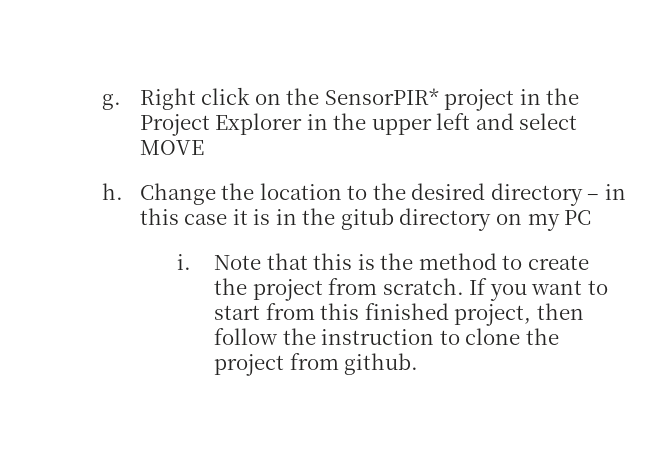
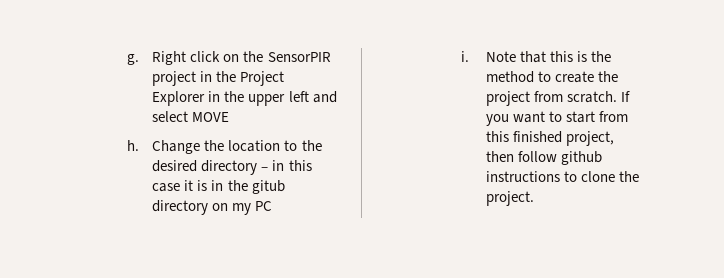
[324,88,439,105] SensorPIR* -> [267,52,331,62] SensorPIR
[282,328,435,345] the instruction -> [561,151,603,165] [486,171,561,182] github instructions
[214,353,419,376] project from github. -> [486,191,535,206] project.

